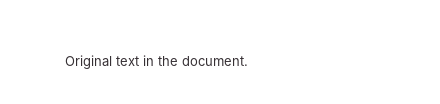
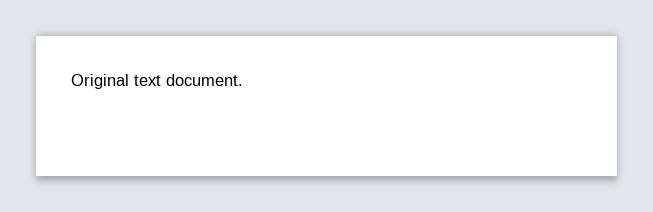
[143,55,178,66] in the -> (161, 80) none

